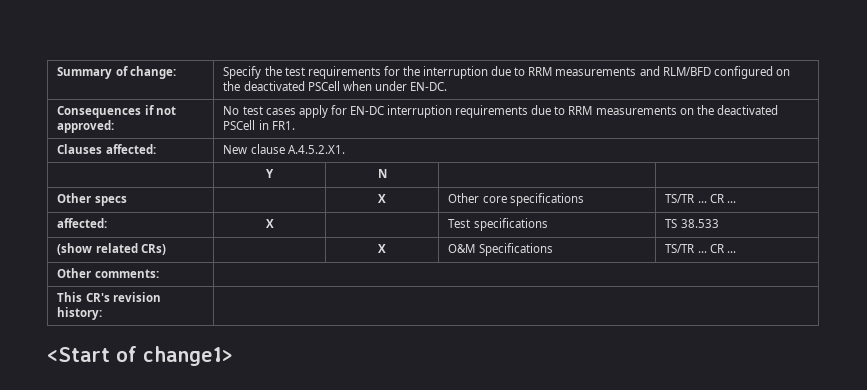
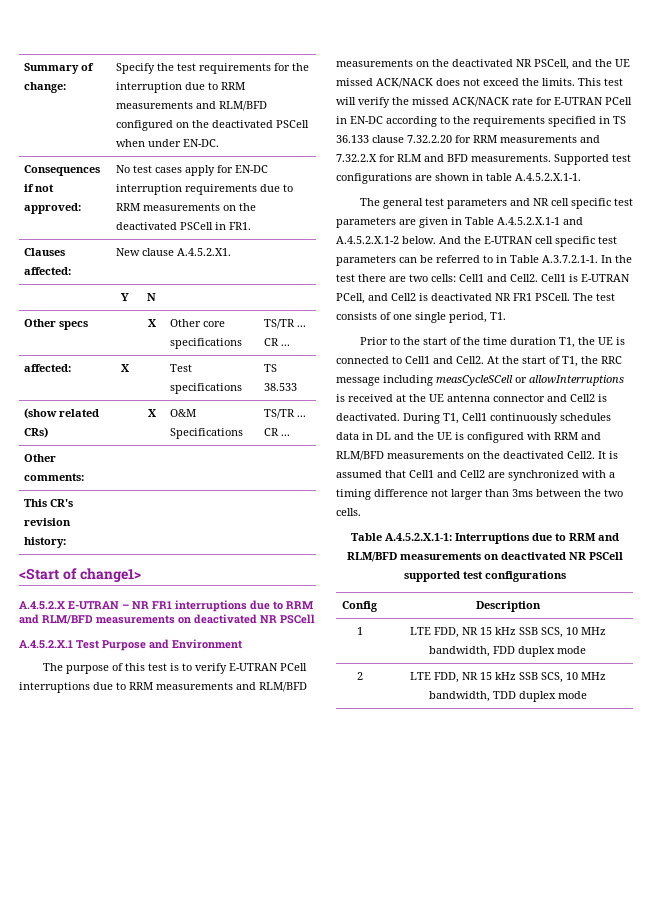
(233, 356) none -> [19,600,313,612] [19,614,315,624] [19,639,242,651] [42,663,307,674] [19,682,307,693] [336,59,630,70] [336,78,623,88] [336,97,632,108] [336,116,626,127] [336,135,600,143] [336,154,631,165] [336,173,581,184] [359,198,633,209] [336,217,583,228] [336,236,617,247] [336,255,632,266] [336,274,630,282] [336,293,615,304] [336,312,506,323] [359,337,625,348] [336,356,622,367] [336,375,624,386] [336,394,607,402] [336,413,611,424] [336,432,601,443] [336,451,618,461] [336,470,615,481] [336,489,623,500] [336,508,361,516] [350,533,619,544] [346,552,623,562] [403,571,566,582] [342,601,378,612] [475,601,541,612] [356,627,363,635] [409,627,606,638] [429,646,586,657] [356,672,363,680] [409,672,606,683] [428,691,587,702] // A.4.5.2.X E-UTRAN – NR FR1 interruptions due to RRM and RLM/BFD measurements on deactivated NR PSCell // A.4.5.2.X.1 Test Purpose and Environment // The purpose of this test is to verify E-UTRAN PCell interruptions due to RRM measurements and RLM/BFD measurements on the deactivated NR PSCell, and the UE missed ACK/NACK does not exceed the limits. This test will verify the missed ACK/NACK rate for E-UTRAN PCell in EN-DC according to the requirements specified in TS 36.133 clause 7.32.2.20 for RRM measurements and 7.32.2.X for RLM and BFD measurements. Supported test configurations are shown in table A.4.5.2.X.1-1. // The general test parameters and NR cell specific test parameters are given in Table A.4.5.2.X.1-1 and A.4.5.2.X.1-2 below. And the E-UTRAN cell specific test parameters can be referred to in Table A.3.7.2.1-1. In the test there are two cells: Cell1 and Cell2. Cell1 is E-UTRAN PCell, and Cell2 is deactivated NR FR1 PSCell. The test consists of one single period, T1. // Prior to the start of the time duration T1, the UE is connected to Cell1 and Cell2. At the start of T1, the RRC message including measCycleSCell or allowInterruptions is received at the UE antenna connector and Cell2 is deactivated. During T1, Cell1 continuously schedules data in DL and the UE is configured with RRM and RLM/BFD measurements on the deactivated Cell2. It is assumed that Cell1 and Cell2 are synchronized with a timing difference not larger than 3ms between the two cells. // Table A.4.5.2.X.1-1: Interruptions due to RRM and RLM/BFD measurements on deactivated NR PSCell supported test configurations // Config | Description // 1 | LTE FDD, NR 15 kHz SSB SCS, 10 MHz bandwidth, FDD duplex mode // 2 | LTE FDD, NR 15 kHz SSB SCS, 10 MHz bandwidth, TDD duplex mode

